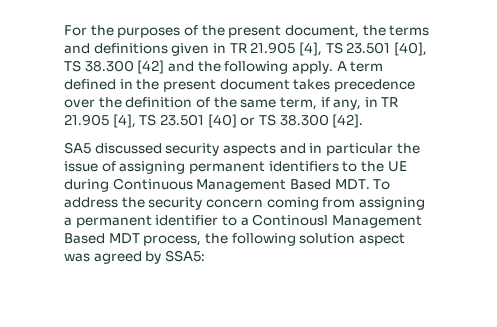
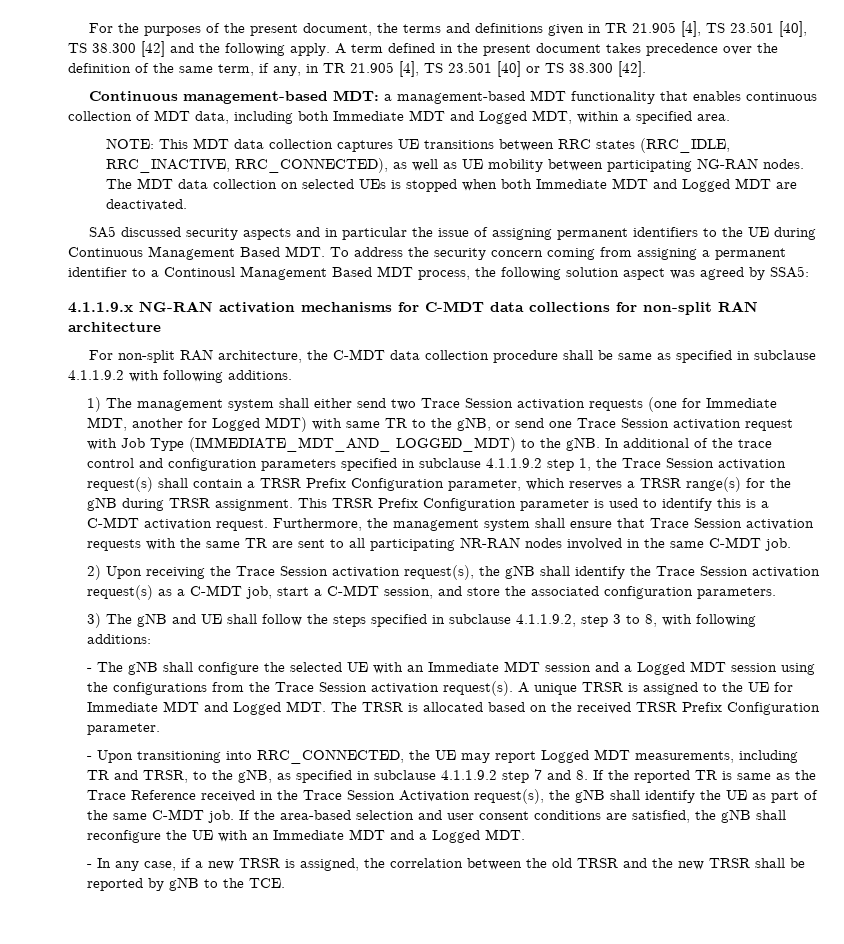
(364, 121) none -> [88,90,817,104] [68,110,730,124] [106,138,731,153] [106,158,805,173] [106,178,798,192] [106,199,188,211] // Continuous management-based MDT: a management-based MDT functionality that enables continuous collection of MDT data, including both Immediate MDT and Logged MDT, within a specified area. // NOTE: This MDT data collection captures UE transitions between RRC states (RRC_IDLE, RRC_INACTIVE, RRC_CONNECTED), as well as UE mobility between participating NG-RAN nodes. The MDT data collection on selected UEs is stopped when both Immediate MDT and Logged MDT are deactivated.
(205, 256) none -> [68,301,758,315] [68,322,161,332] [88,349,816,363] [68,370,292,383] [87,397,778,412] [87,417,794,432] [87,437,773,452] [87,458,787,471] [87,477,792,492] [87,497,770,511] [87,517,815,531] [87,537,792,551] [87,565,821,580] [87,585,777,600] [87,613,757,628] [87,634,152,644] [87,661,816,675] [87,681,794,696] [87,701,821,715] [87,723,161,735] [87,749,799,764] [87,769,817,783] [87,789,819,804] [87,809,787,823] [87,829,526,843] [87,858,806,871] [87,877,286,891] // 4.1.1.9.x NG-RAN activation mechanisms for C-MDT data collections for non-split RAN architecture // For non-split RAN architecture, the C-MDT data collection procedure shall be same as specified in subclause 4.1.1.9.2 with following additions. // 1) The management system shall either send two Trace Session activation requests (one for Immediate MDT, another for Logged MDT) with same TR to the gNB, or send one Trace Session activation request with Job Type (IMMEDIATE_MDT_AND_ LOGGED_MDT) to the gNB. In additional of the trace control and configuration parameters specified in subclause 4.1.1.9.2 step 1, the Trace Session activation request(s) shall contain a TRSR Prefix Configuration parameter, which reserves a TRSR range(s) for the gNB during TRSR assignment. This TRSR Prefix Configuration parameter is used to identify this is a C-MDT activation request. Furthermore, the management system shall ensure that Trace Session activation requests with the same TR are sent to all participating NR-RAN nodes involved in the same C-MDT job. // 2) Upon receiving the Trace Session activation request(s), the gNB shall identify the Trace Session activation request(s) as a C-MDT job, start a C-MDT session, and store the associated configuration parameters. // 3) The gNB and UE shall follow the steps specified in subclause 4.1.1.9.2, step 3 to 8, with following additions: // - The gNB shall configure the selected UE with an Immediate MDT session and a Logged MDT session using the configurations from the Trace Session activation request(s). A unique TRSR is assigned to the UE for Immediate MDT and Logged MDT. The TRSR is allocated based on the received TRSR Prefix Configuration parameter. // - Upon transitioning into RRC_CONNECTED, the UE may report Logged MDT measurements, including TR and TRSR, to the gNB, as specified in subclause 4.1.1.9.2 step 7 and 8. If the reported TR is same as the Trace Reference received in the Trace Session Activation request(s), the gNB shall identify the UE as part of the same C-MDT job. If the area-based selection and user consent conditions are satisfied, the gNB shall reconfigure the UE with an Immediate MDT and a Logged MDT. // - In any case, if a new TRSR is assigned, the correlation between the old TRSR and the new TRSR shall be reported by gNB to the TCE.

